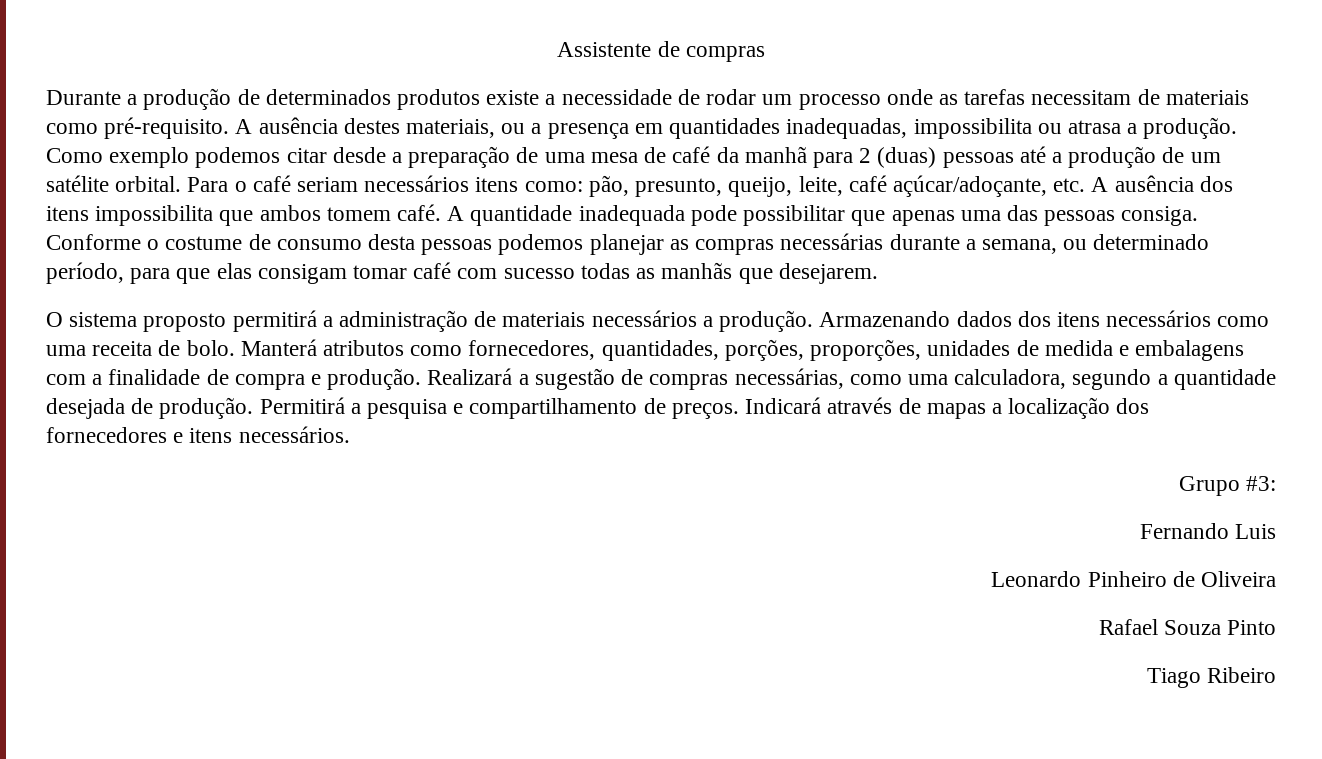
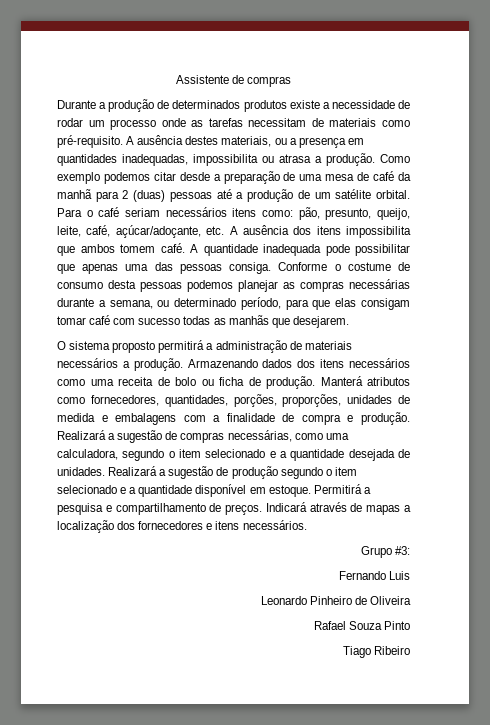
[848,175,887,192] café -> [86,225,111,237] café,
[186,340,235,356] bolo. -> [175,376,315,389] bolo ou ficha de produção.
[1157,369,1276,390] [46,397,254,419] a quantidade desejada de produção. -> [168,449,410,461] [57,466,357,479] [57,484,311,497] o item selecionado e a quantidade desejada de unidades. Realizará a sugestão de produção segundo o item selecionado e a quantidade disponível em estoque.

